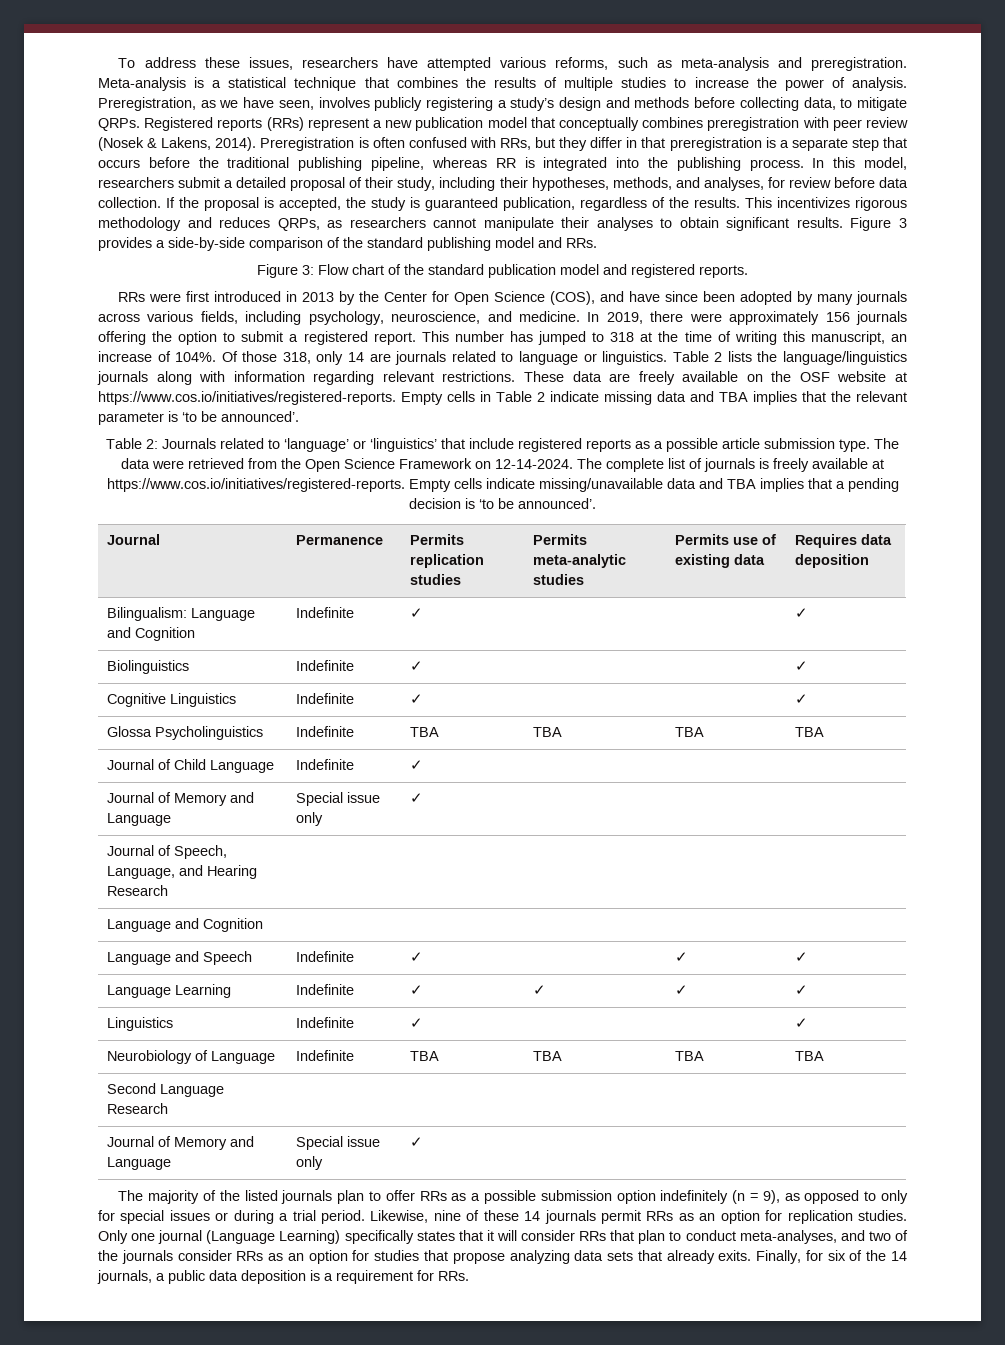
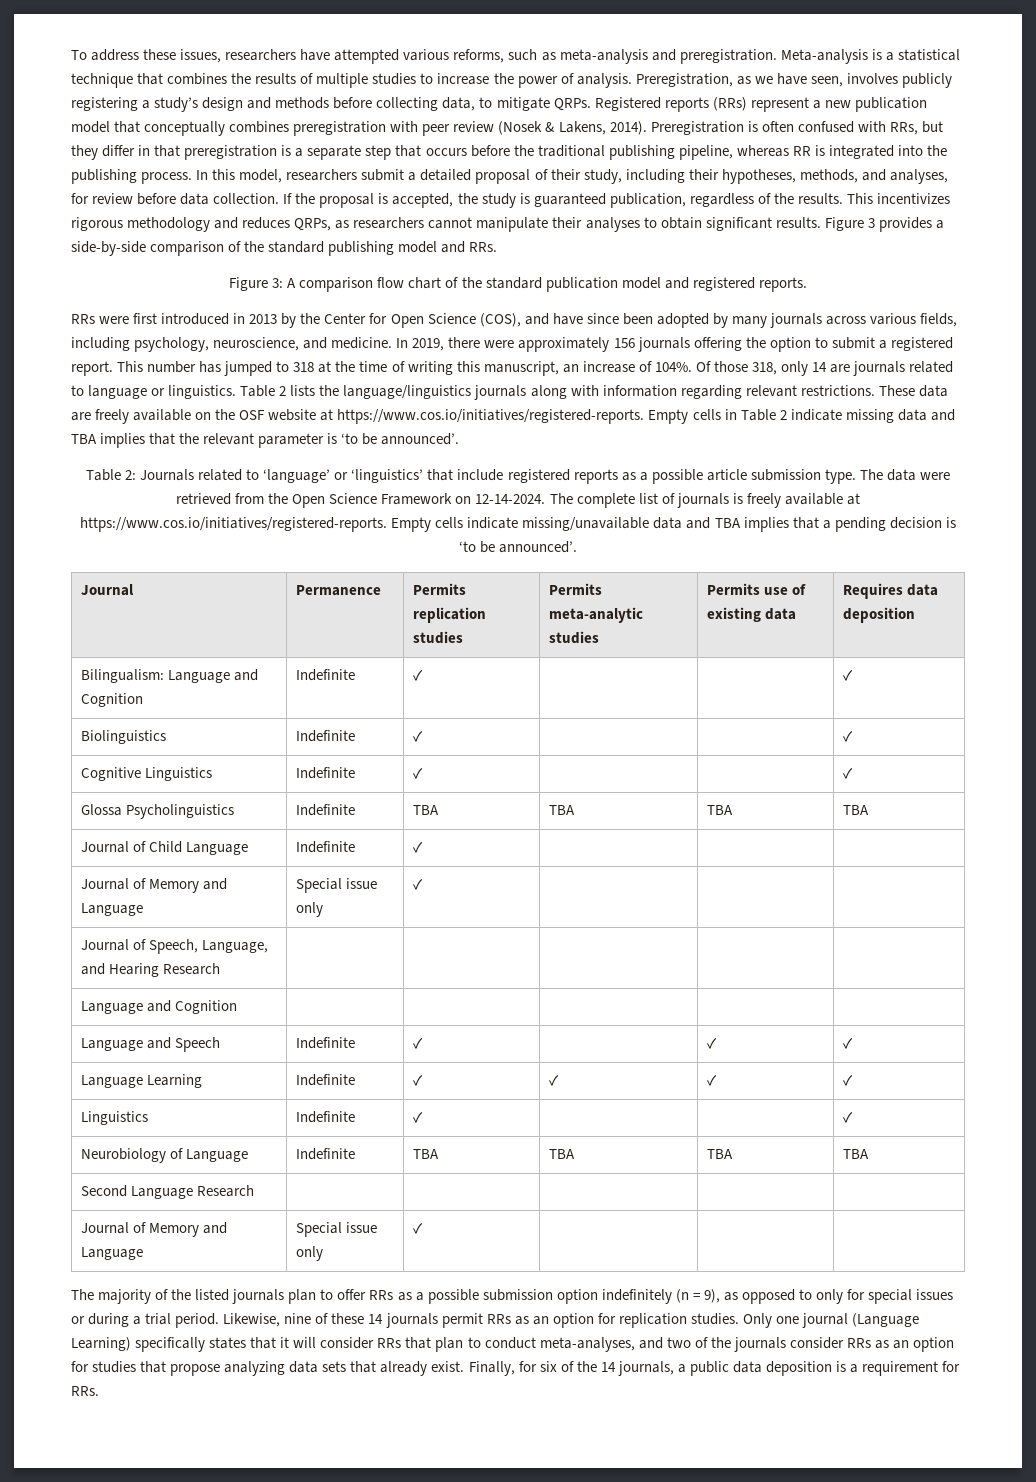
[318,264,349,275] Flow -> [287,277,405,292] A comparison flow
[718,1250,752,1261] exits. -> [431,1361,465,1372] exist.

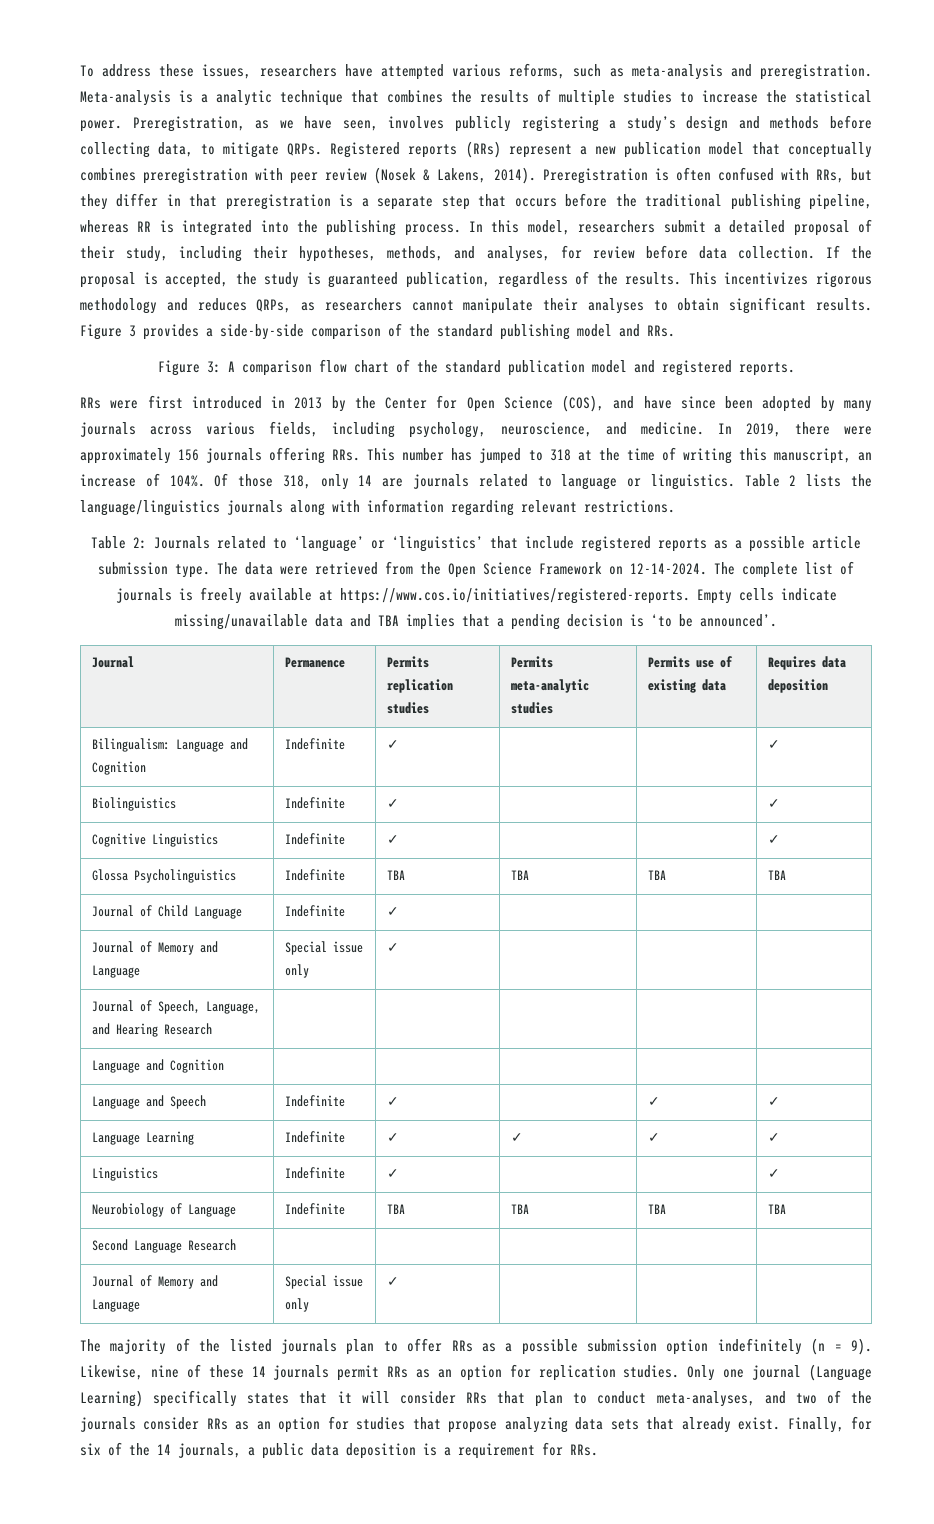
[897,49,960,61] statistical -> [216,90,272,106] analytic
[517,73,632,88] power of analysis. -> [795,90,872,103] [80,120,122,132] statistical power.
[745,337,953,352] [71,361,113,376] the option to submit a registered report. -> [332,449,361,461] RRs.
[878,385,948,397] [71,409,955,424] [71,433,460,448] These data are freely available on the OSF website at https://www.cos.io/initiatives/registered-reports. Empty cells in Table 2 indicate missing data and TBA implies that the relevant parameter is ‘to be announced’. -> (675, 506) none
[703,1289,954,1304] [71,1313,220,1328] 9), as opposed to only for special issues or during a trial period. -> [851,1338,873,1355] 9).

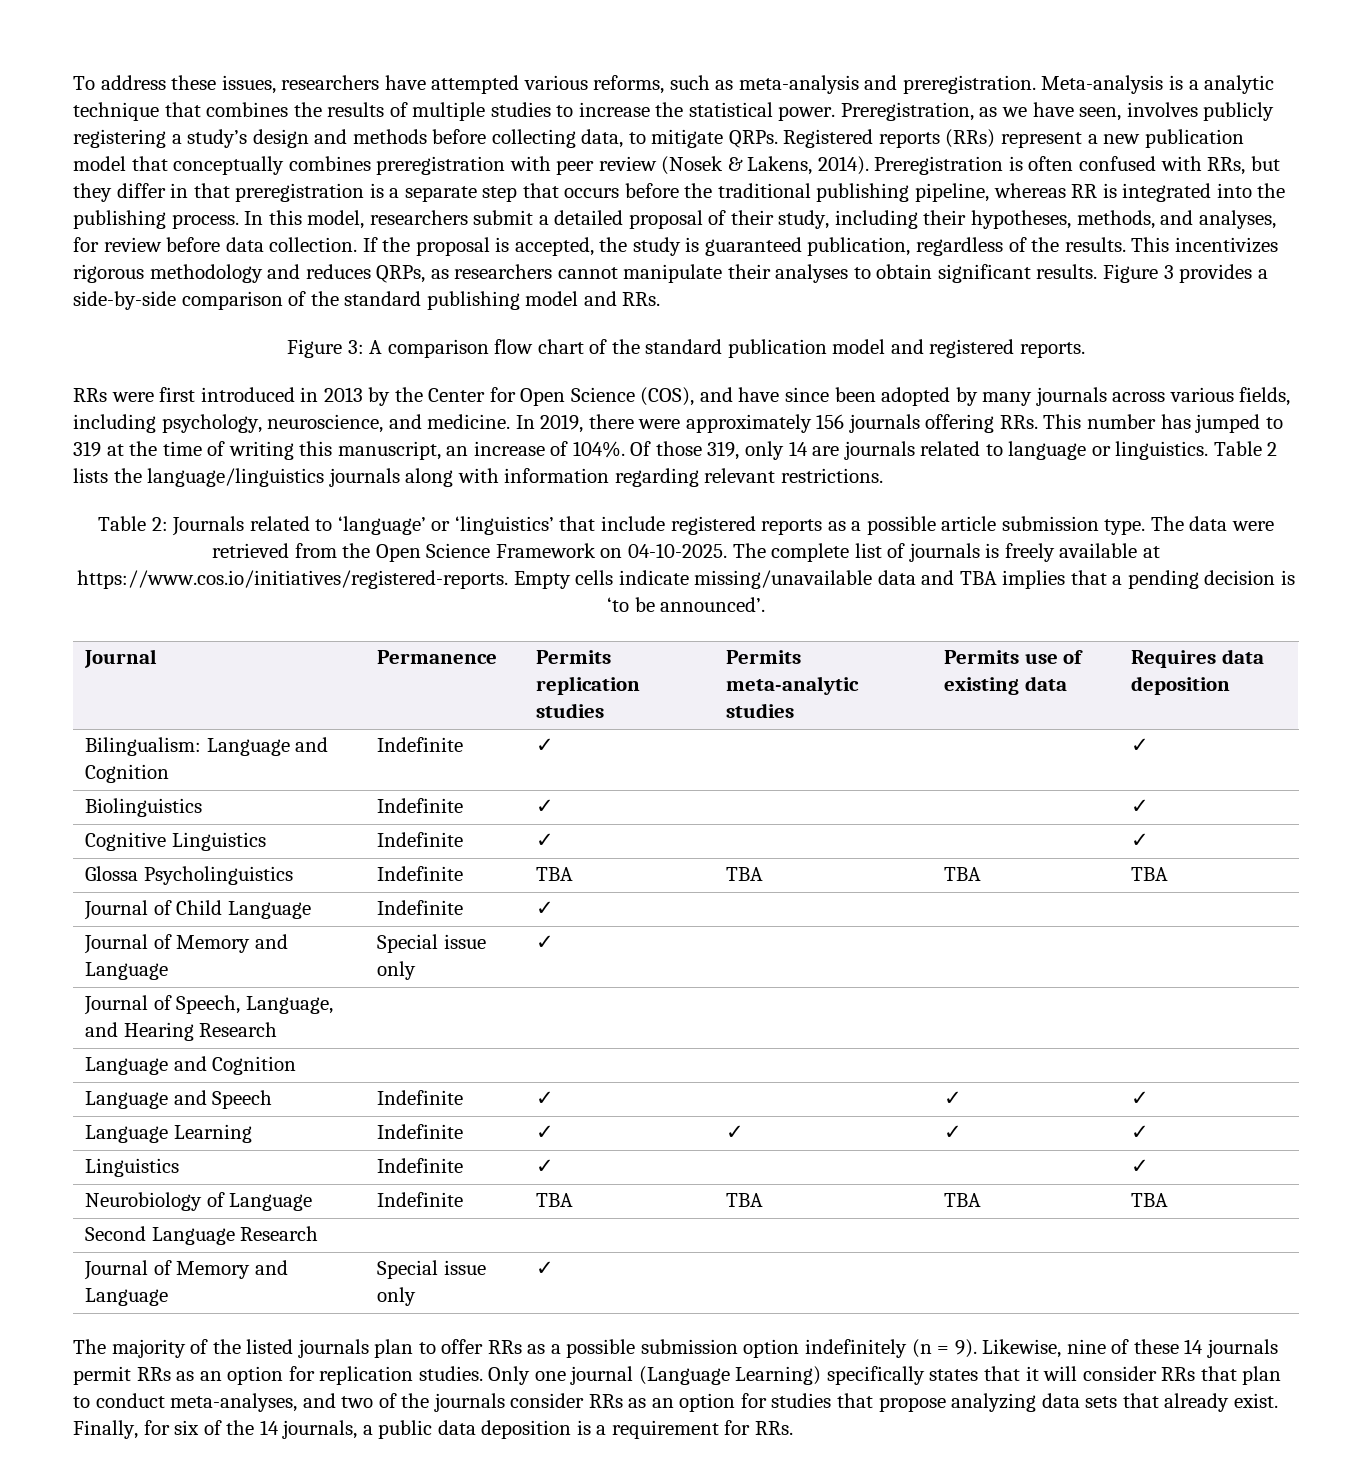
[549,449,571,461] 318 -> [73,441,101,457] 319
[282,475,311,489] 318, -> [707,441,740,460] 319,
[630,563,707,575] 12-14-2024. -> [627,543,727,558] 04-10-2025.

